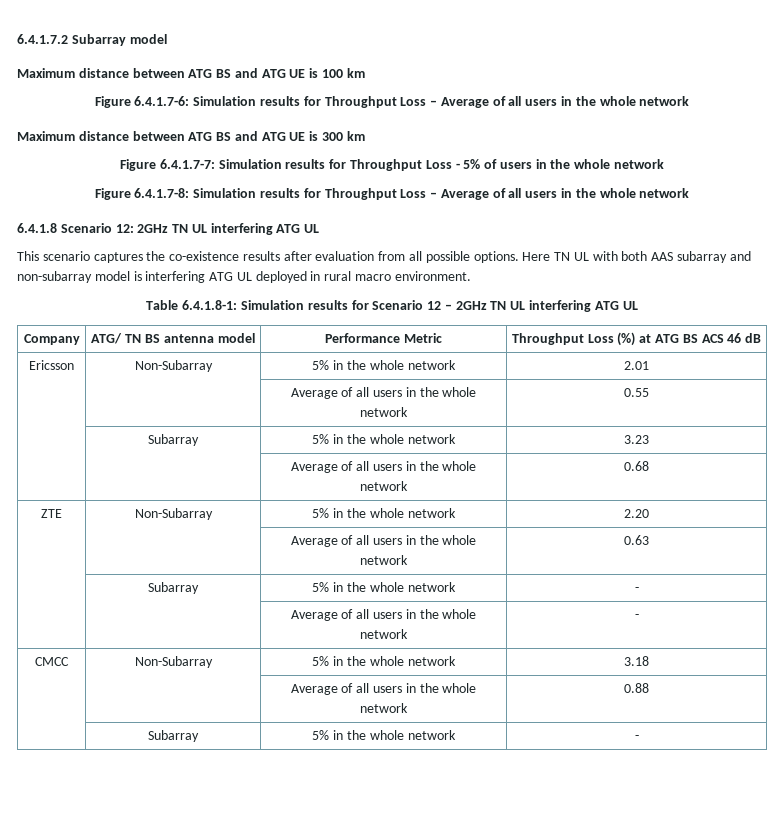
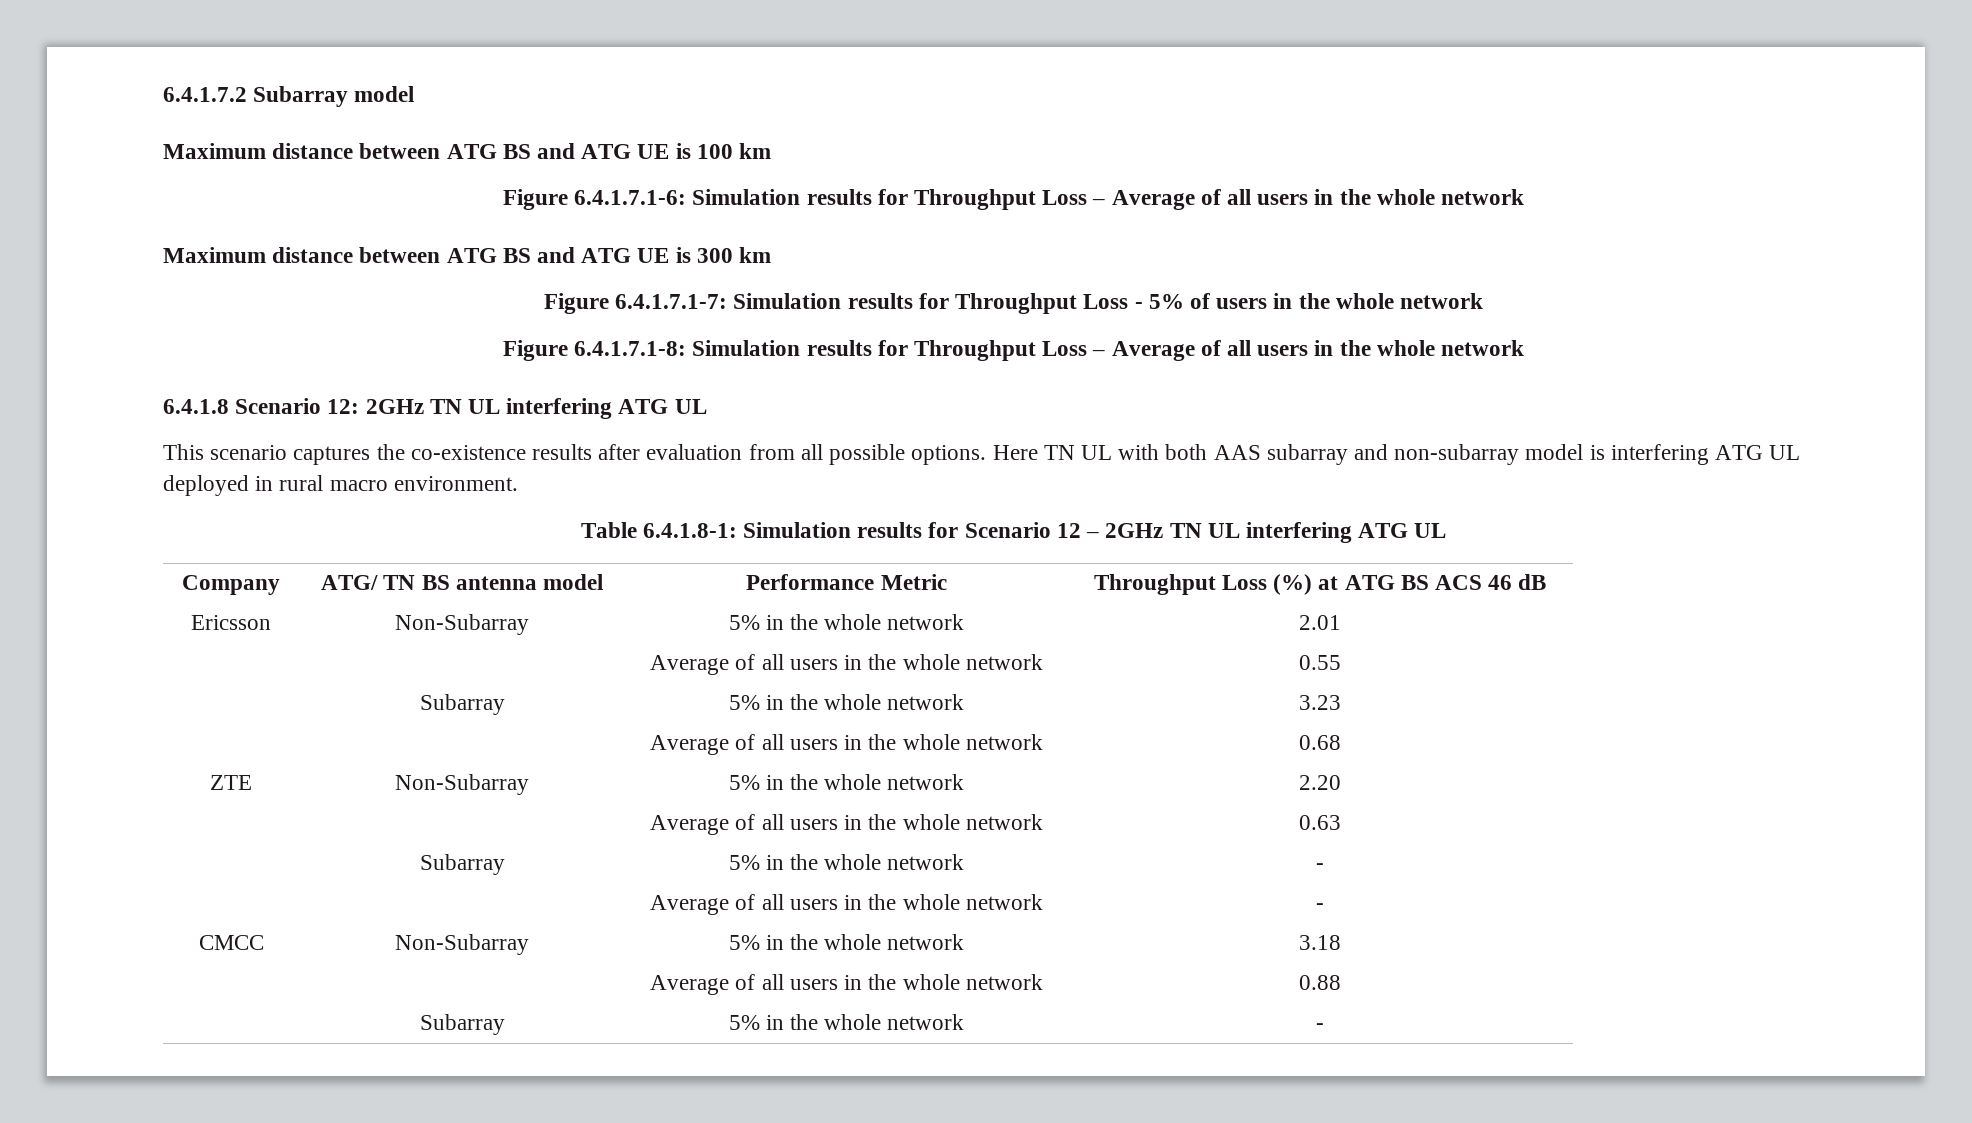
[134,96,190,106] 6.4.1.7-6: -> [574,190,687,205] 6.4.1.7.1-6:
[159,159,215,169] 6.4.1.7-7: -> [615,294,728,309] 6.4.1.7.1-7:
[134,188,190,198] 6.4.1.7-8: -> [574,341,687,356] 6.4.1.7.1-8:

